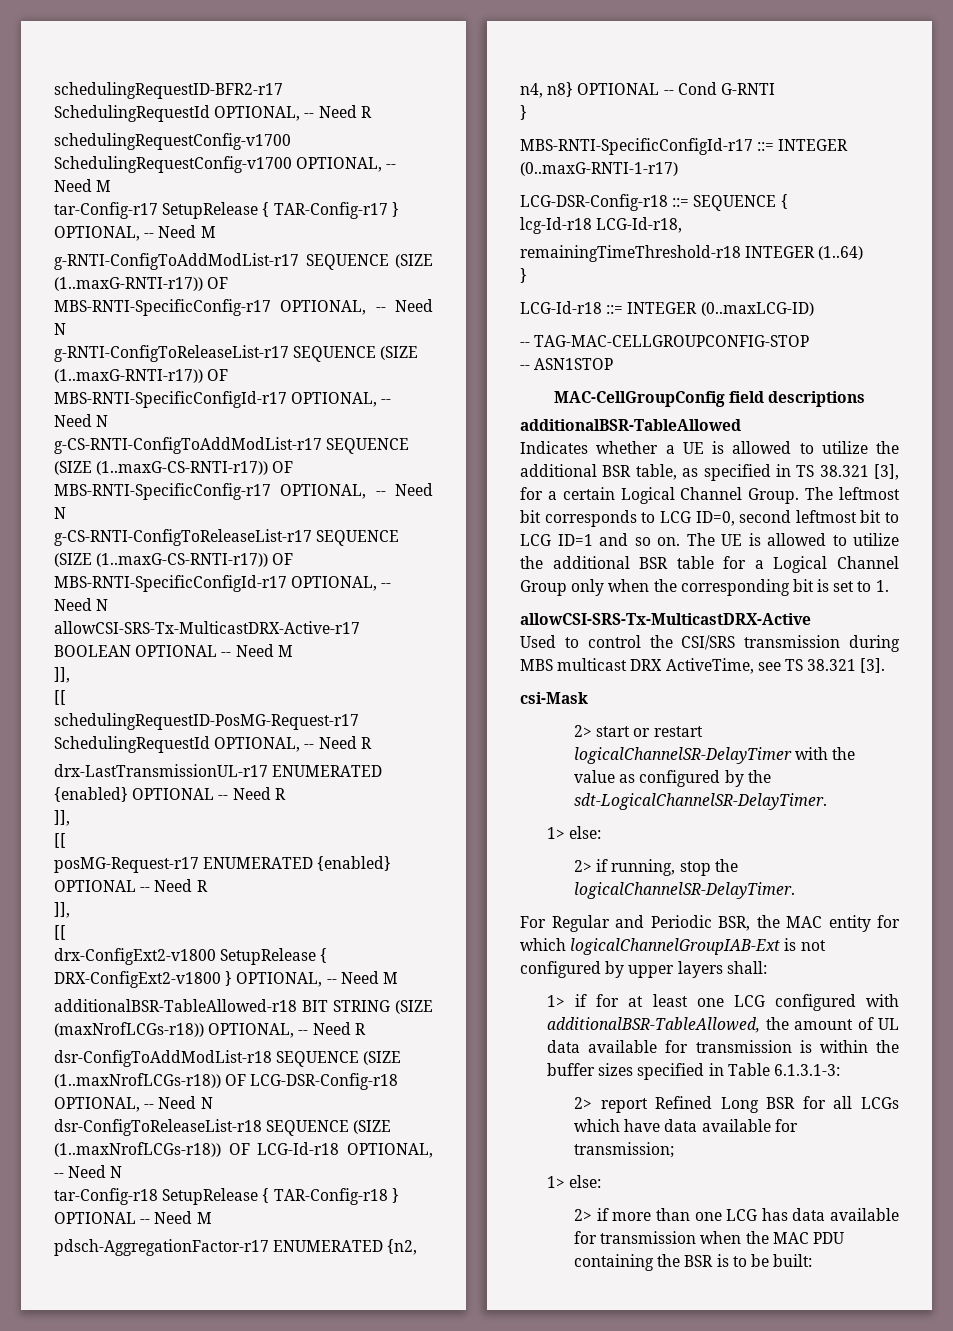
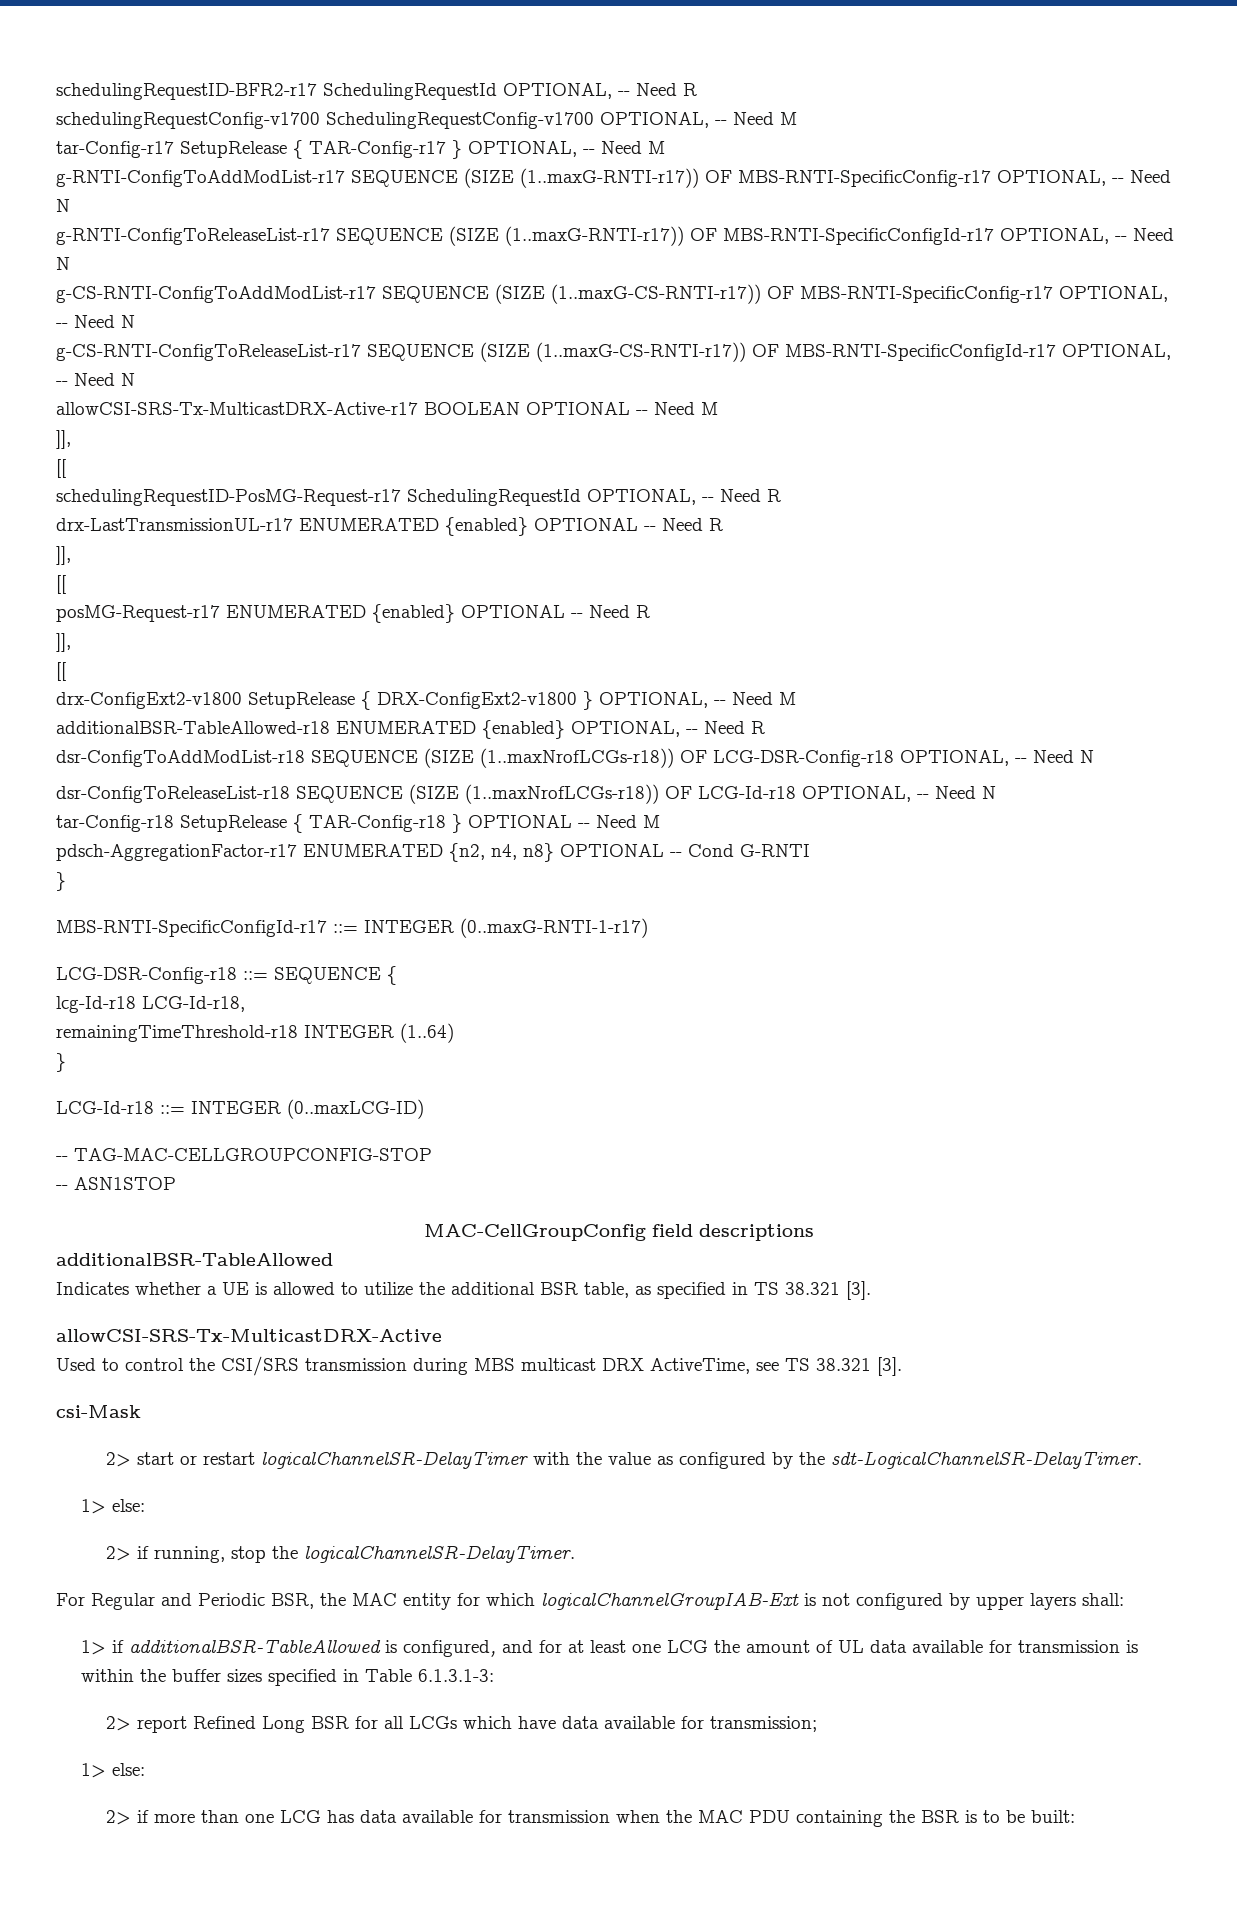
[302,1000,433,1014] [54,1022,204,1037] BIT STRING (SIZE (maxNrofLCGs-r18)) -> [336,720,565,739] ENUMERATED {enabled}
[874,464,899,480] [520,487,900,504] [520,510,899,527] [520,533,899,546] [520,556,899,573] [520,579,889,596] [3], for a certain Logical Channel Group. The leftmost bit corresponds to LCG ID=0, second leftmost bit to LCG ID=1 and so on. The UE is allowed to utilize the additional BSR table for a Logical Channel Group only when the corresponding bit is set to 1. -> [846,1281,871,1300] [3].
(588, 1000) none -> [128,1639,533,1657] additionalBSR-TableAllowed is configured, and
[774,994,899,1011] [547,1017,761,1033] configured with additionalBSR-TableAllowed, -> (708, 1646) none

